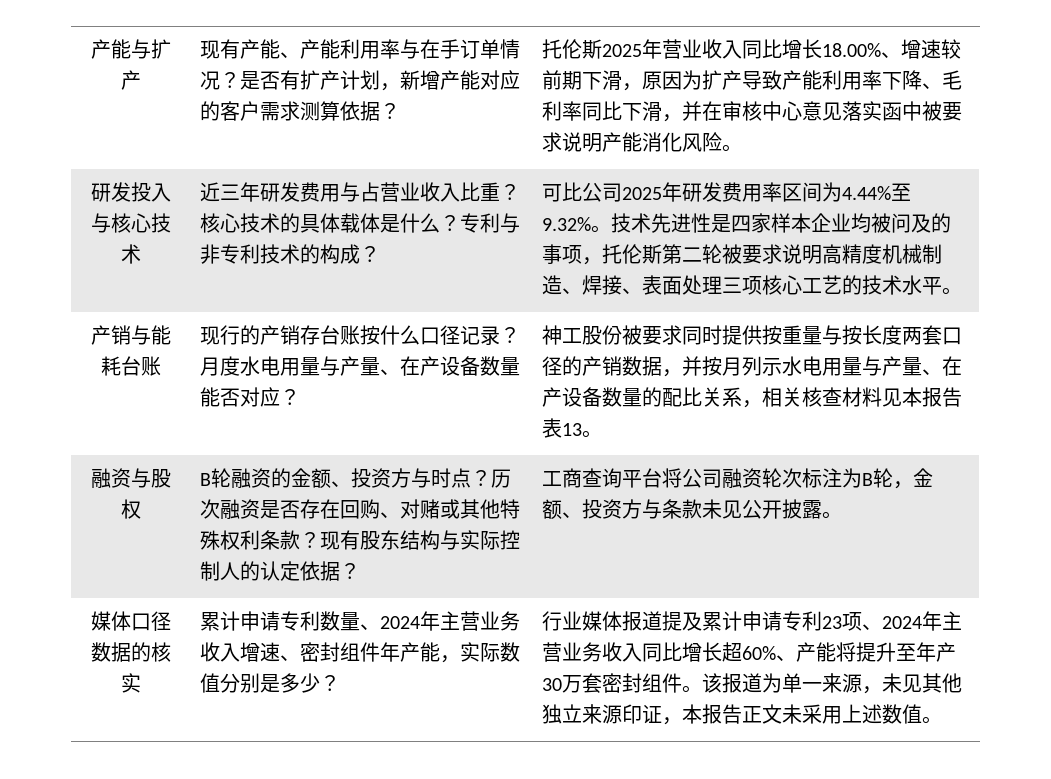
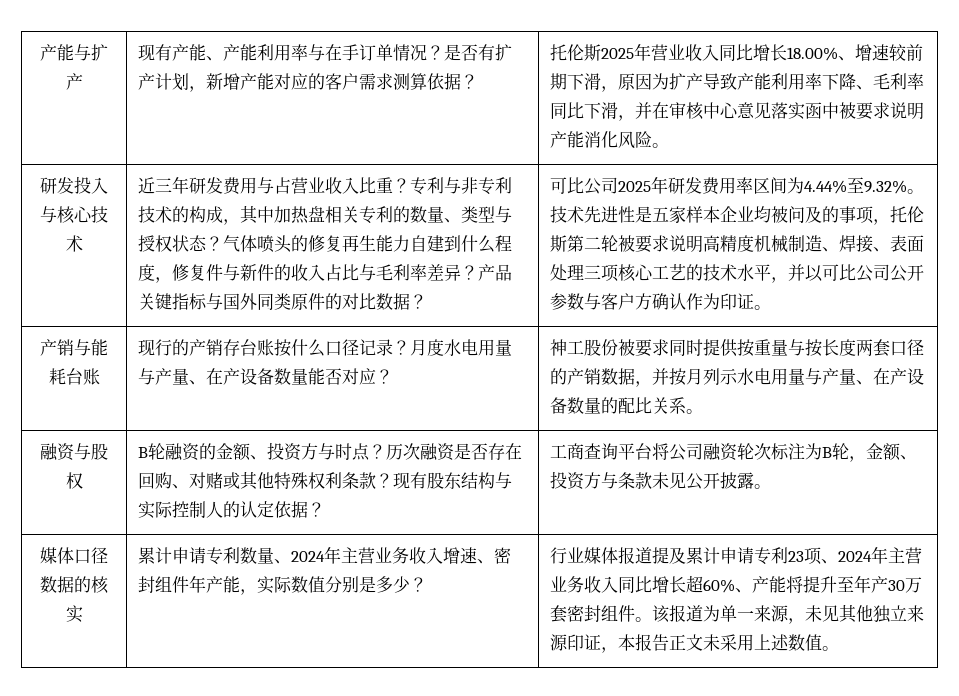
[200,213,461,233] 核心技术的具体载体是什么？ -> (411, 185) none
(361, 254) none -> [223,205,513,225] [138,235,513,253] [138,264,513,283] [138,293,411,310] ，其中加热盘相关专利的数量、类型与授权状态？气体喷头的修复再生能力自建到什么程度，修复件与新件的收入占比与毛利率差异？产品关键指标与国外同类原件的对比数据
[731,215,752,233] 四 -> [652,207,670,222] 五
(943, 286) none -> [771,264,925,283] [550,293,755,310] ，并以可比公司公开参数与客户方确认作为印证
[742,387,963,408] [542,418,583,438] ，相关核查材料见本报告表13 -> (687, 405) none

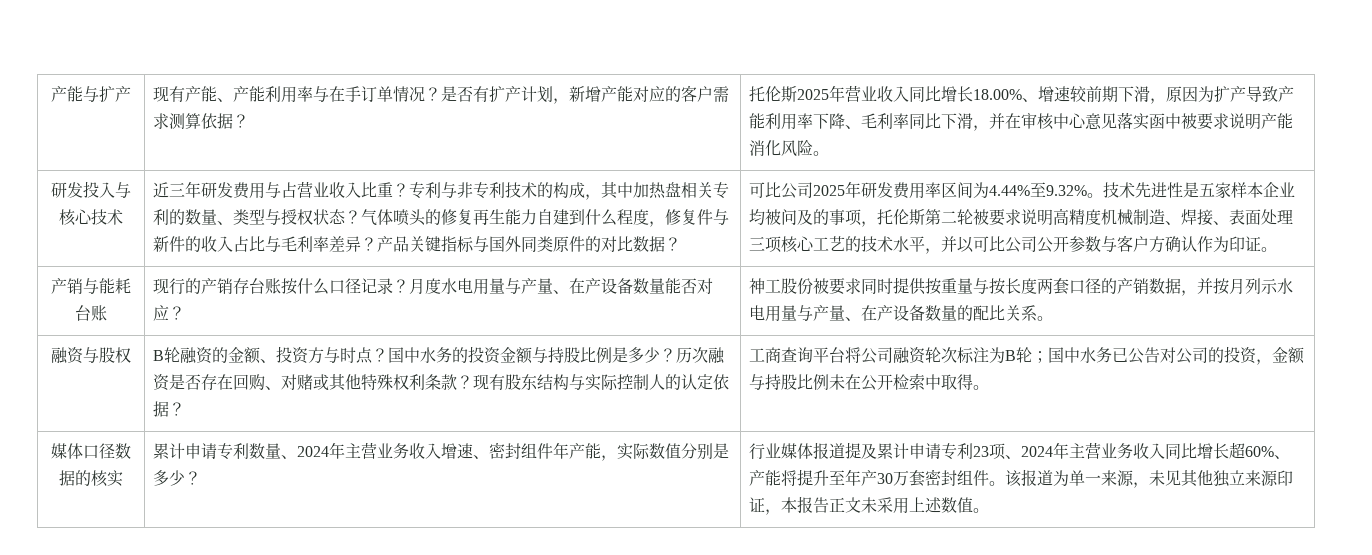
(387, 451) none -> [388,346,677,364] 国中水务的投资金额与持股比例是多少？
[849,443,918,462] [550,471,755,490] ，金额、投资方与条款未见公开披露 -> [1032,346,1306,365] [749,373,974,391] ；国中水务已公告对公司的投资，金额与持股比例未在公开检索中取得

